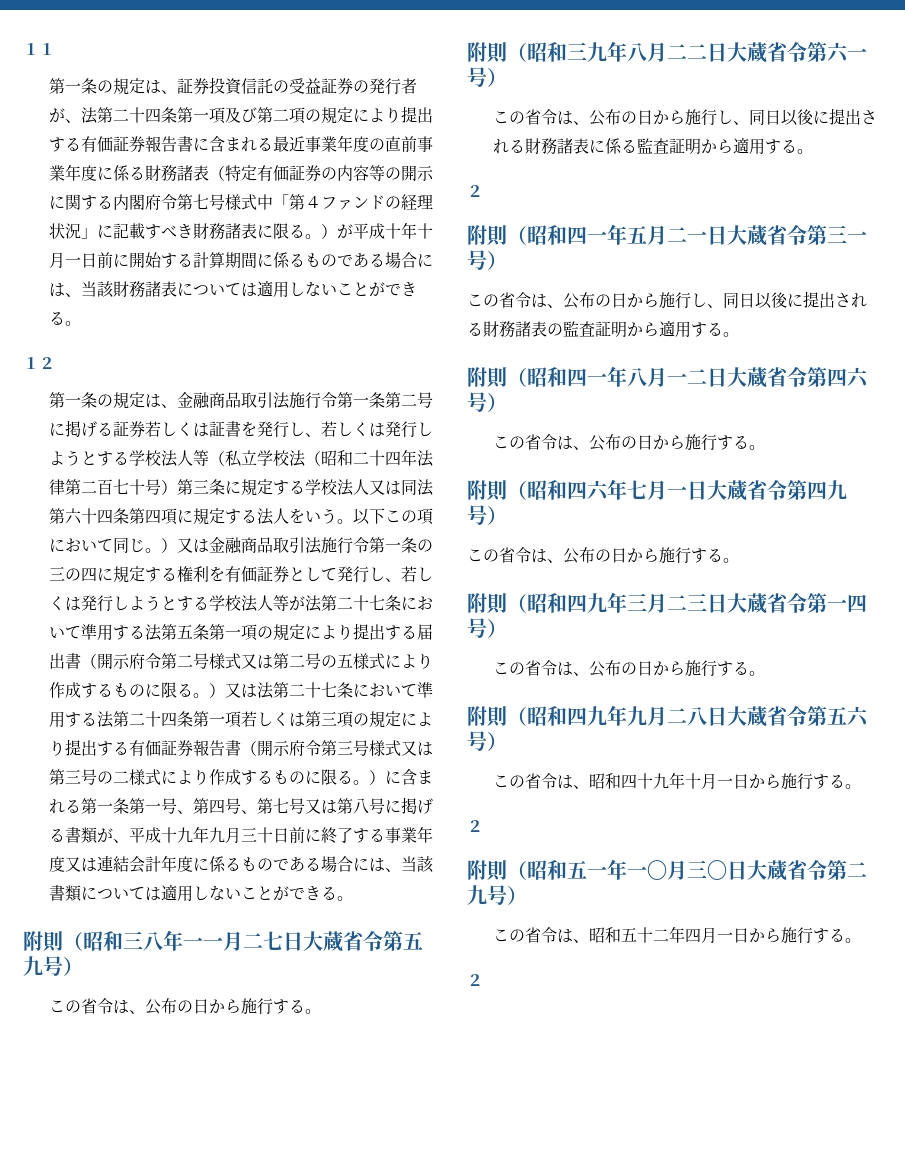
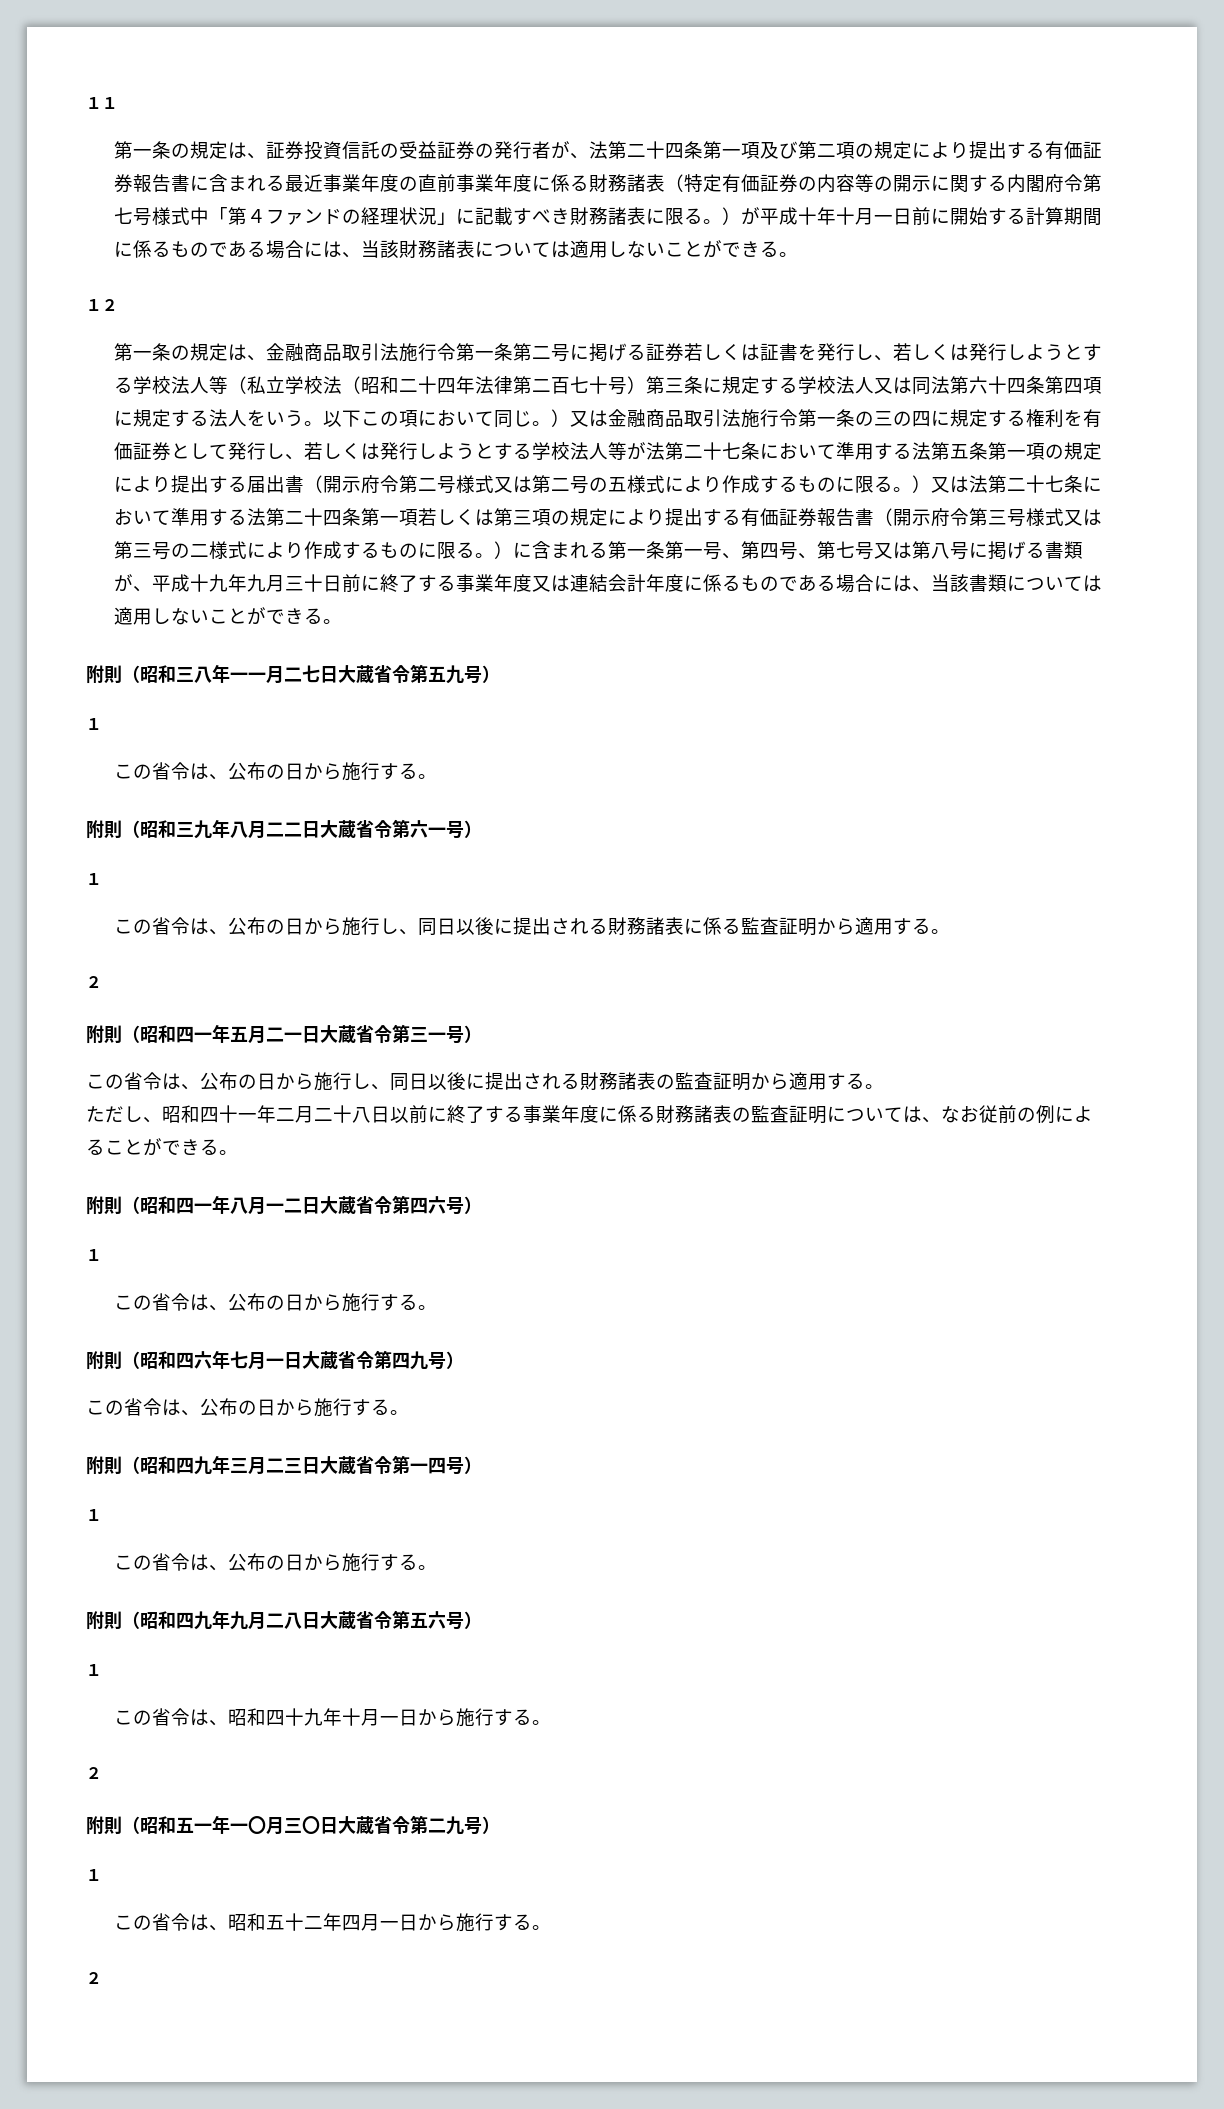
(83, 966) none -> [86,718,102,730] // １
(507, 77) none -> [86,873,102,885] // １
(739, 334) none -> [86,1105,1093,1124] [86,1138,238,1156] // ただし、昭和四十一年二月二十八日以前に終了する事業年度に係る財務諸表の監査証明については、なお従前の例によることができる。
(507, 402) none -> [86,1249,102,1261] // １
(507, 628) none -> [86,1509,102,1521] // １
(507, 741) none -> [86,1664,102,1676] // １
(527, 895) none -> [86,1869,102,1881] // １

